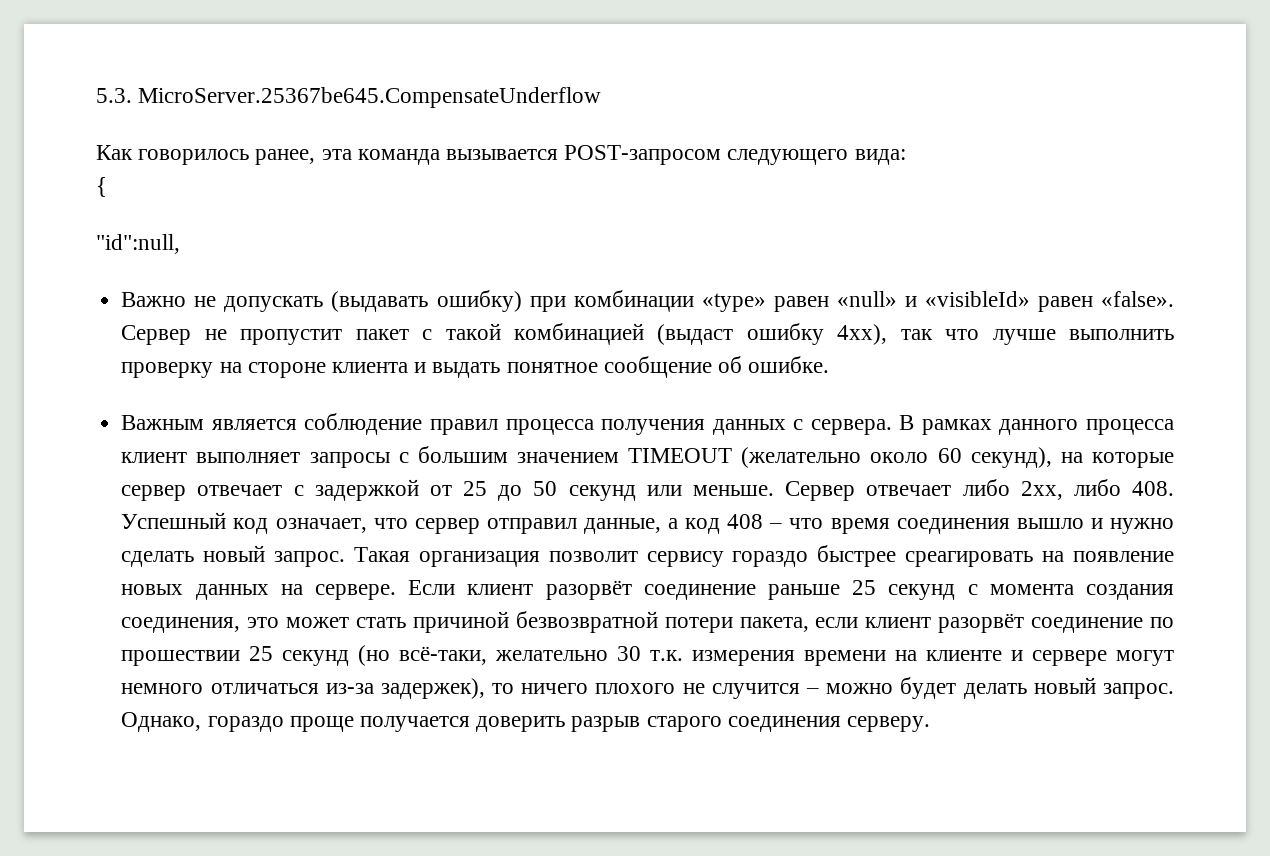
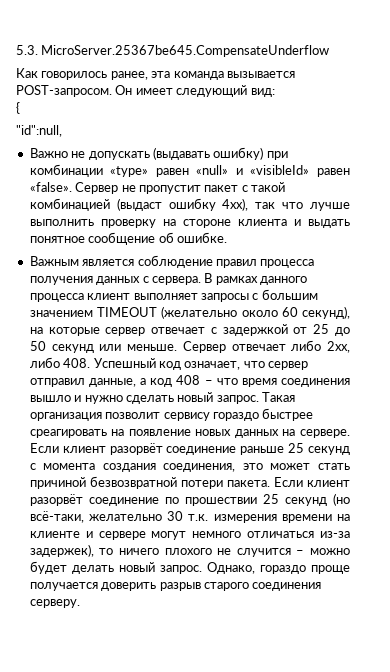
[564,145,906,165] POST-запросом следующего вида: -> [16,85,275,97] POST-запросом. Он имеет следующий вид:
[739,617,859,632] пакета, если -> [226,477,303,487] пакета. Если

